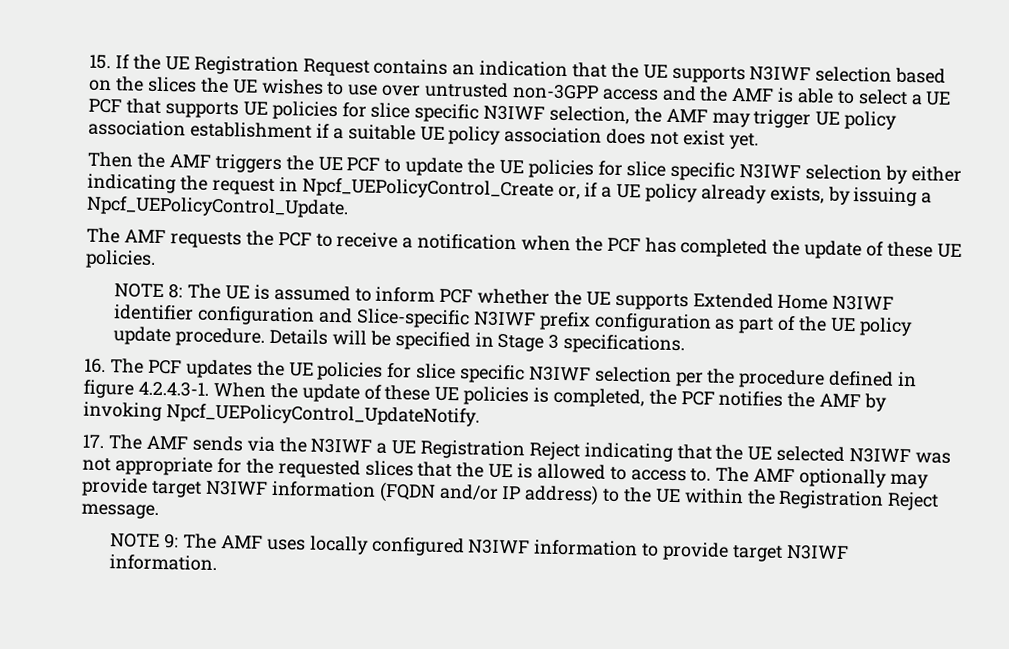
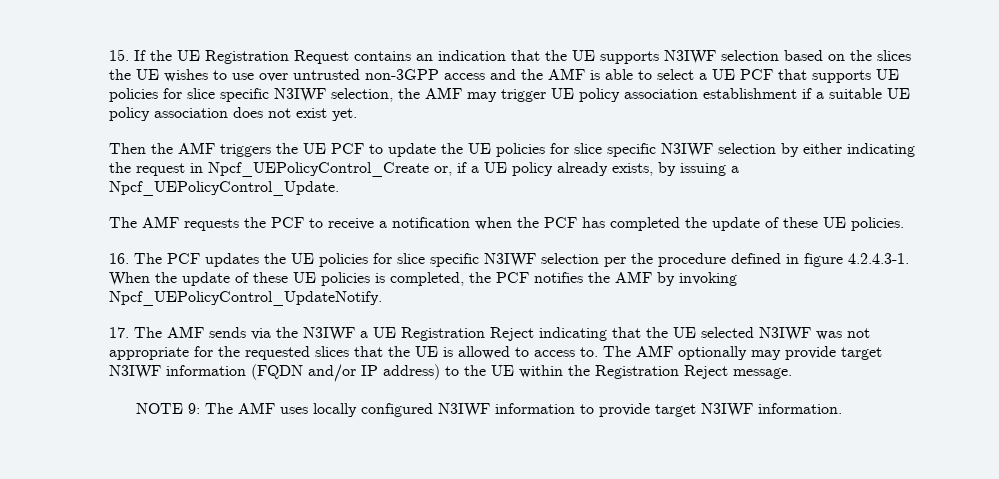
[114,283,895,311] [114,304,913,337] [113,326,686,355] // NOTE 8: The UE is assumed to inform PCF whether the UE supports Extended Home N3IWF identifier configuration and Slice-specific N3IWF prefix configuration as part of the UE policy update procedure. Details will be specified in Stage 3 specifications. -> (904, 224) none

